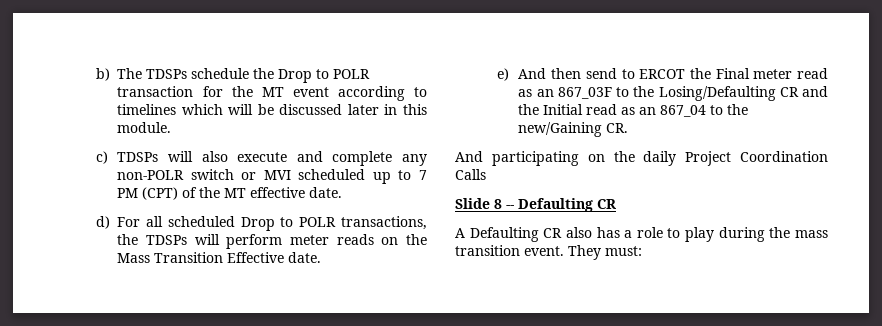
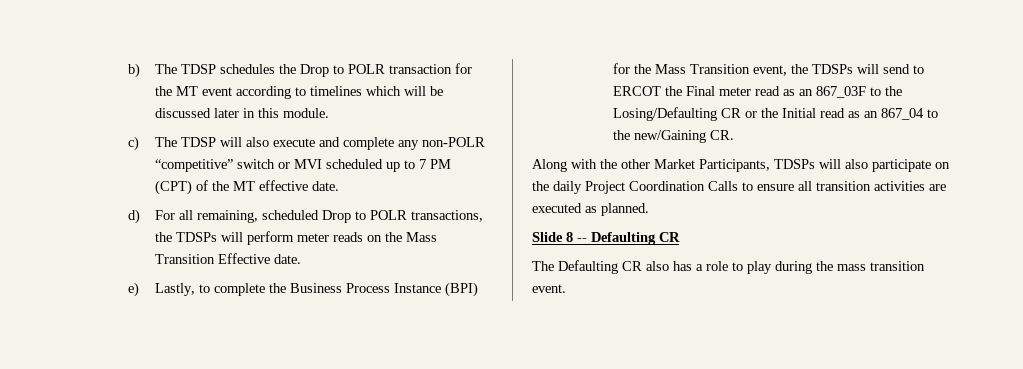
[146,68,250,79] TDSPs schedule -> [181,64,276,74] TDSP schedules
[117,152,159,162] TDSPs -> [155,137,217,147] The TDSP
(185, 175) none -> [155,159,234,172] “competitive”
(164, 221) none -> [197,210,259,223] remaining,
[518,68,582,79] And then -> [155,282,479,297] [613,63,880,76] Lastly, to complete the Business Process Instance (BPI) for the Mass Transition event, the TDSPs will
[802,86,828,97] and -> [745,111,758,118] or
[455,151,579,166] And participating -> [532,159,931,172] Along with the other Market Participants, TDSPs will also participate
(486, 174) none -> [742,181,946,191] [532,203,649,216] to ensure all transition activities are executed as planned.
[455,228,465,238] A -> [532,261,554,271] The
[568,245,642,260] They must: -> (566, 288) none

